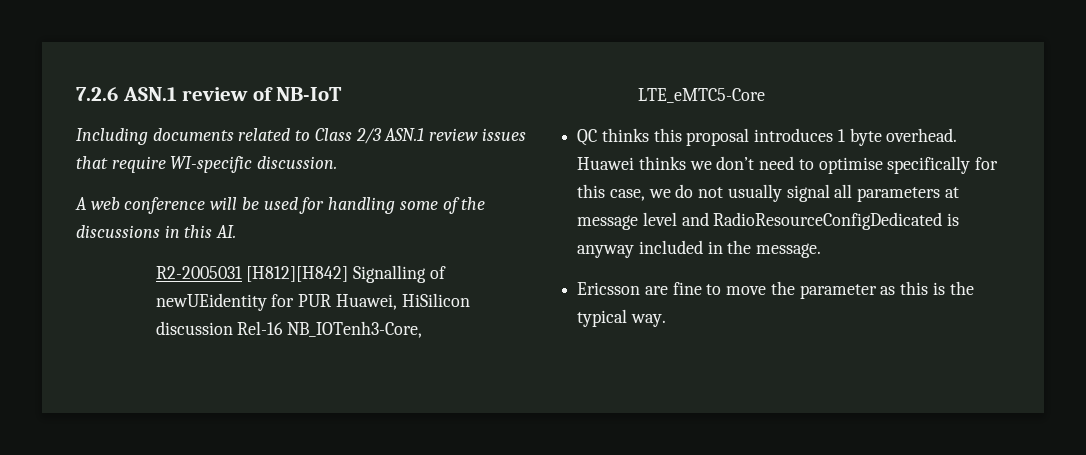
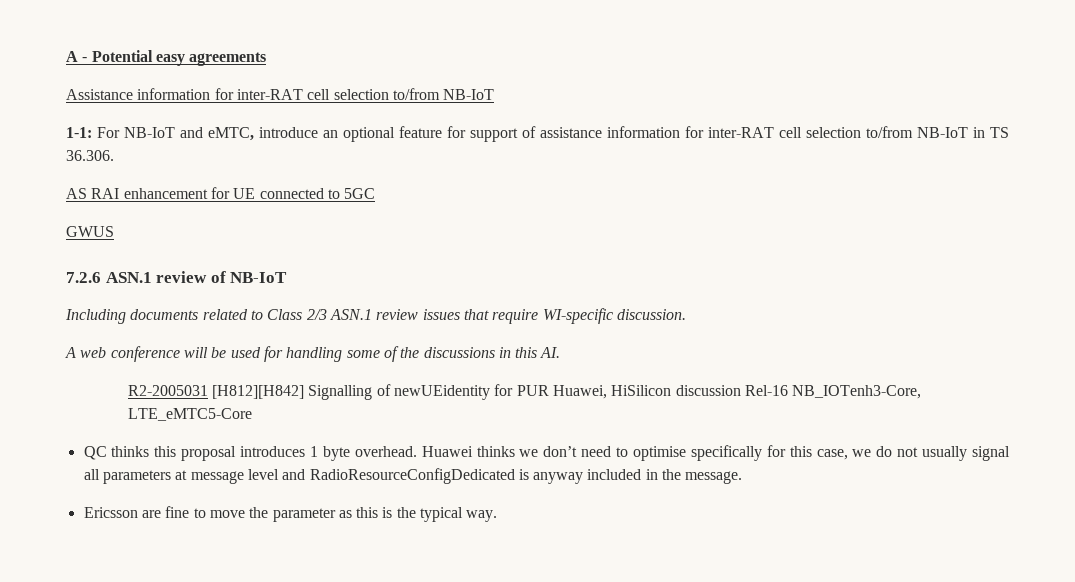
(76, 94) none -> [66,50,267,66] [66,88,495,100] [66,126,1009,142] [66,150,114,161] [66,187,376,199] [66,226,114,237] A - Potential easy agreements // Assistance information for inter-RAT cell selection to/from NB-IoT // 1-1: For NB-IoT and eMTC, introduce an optional feature for support of assistance information for inter-RAT cell selection to/from NB-IoT in TS 36.306. // AS RAI enhancement for UE connected to 5GC // GWUS //

